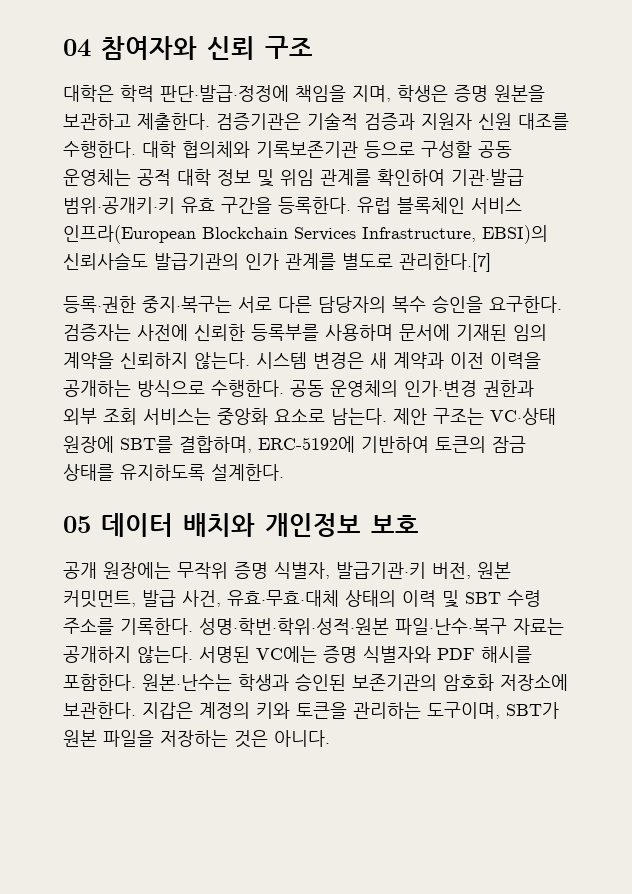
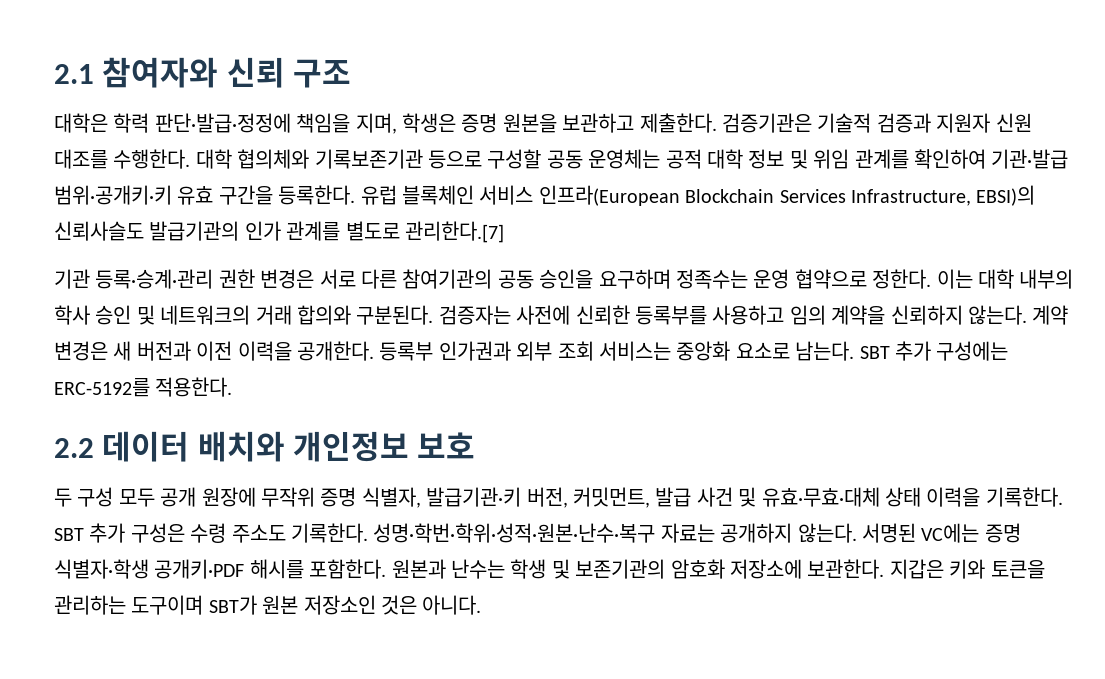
[63,39,91,57] 04 -> [54,64,94,84] 2.1
[63,295,562,313] 등록·권한 중지·복구는 서로 다른 담당자의 복수 승인을 요구한다. -> [54,269,1074,289] [54,305,434,325] 기관 등록·승계·관리 권한 변경은 서로 다른 참여기관의 공동 승인을 요구하며 정족수는 운영 협약으로 정한다. 이는 대학 내부의 학사 승인 및 네트워크의 거래 합의와 구분된다.
[325,324,507,341] 사용하며 문서에 기재된 -> [712,305,785,325] 사용하고
[256,352,307,369] 시스템 -> [1032,305,1069,325] 계약
[393,352,444,369] 계약과 -> [136,341,191,361] 버전과
[63,380,534,397] 공개하는 방식으로 수행한다. 공동 운영체의 인가·변경 권한과 -> [297,341,511,361] 공개한다. 등록부 인가권과
[393,408,556,425] [63,436,526,453] [63,464,284,481] [63,516,91,533] 제안 구조는 VC·상태 원장에 SBT를 결합하며, ERC-5192에 기반하여 토큰의 잠금 상태를 유지하도록 설계한다. // 05 -> [859,341,1009,361] [54,377,233,397] [54,438,94,458] SBT 추가 구성에는 ERC-5192를 적용한다. // 2.2
[63,562,171,579] 공개 원장에는 -> [54,487,256,507] 두 구성 모두 공개 원장에
[477,562,511,579] 원본 -> (568, 497) none
[182,590,541,608] [63,618,507,635] 사건, 유효·무효·대체 상태의 이력 및 SBT 수령 주소를 기록한다. 성명·학번·학위·성적·원본 파일·난수·복구 -> [696,487,1063,507] [54,523,656,543] 사건 및 유효·무효·대체 상태 이력을 기록한다. SBT 추가 구성은 수령 주소도 기록한다. 성명·학번·학위·성적·원본·난수·복구
[363,646,532,663] [63,673,346,691] 식별자와 PDF 해시를 포함한다. 원본·난수는 학생과 승인된 -> [54,559,570,579] 식별자·학생 공개키·PDF 해시를 포함한다. 원본과 난수는 학생 및
[199,702,250,719] 계정의 -> (944, 569) none
[427,702,500,719] 도구이며, -> [131,595,204,615] 도구이며
[103,730,228,747] 파일을 저장하는 -> [303,595,376,615] 저장소인

